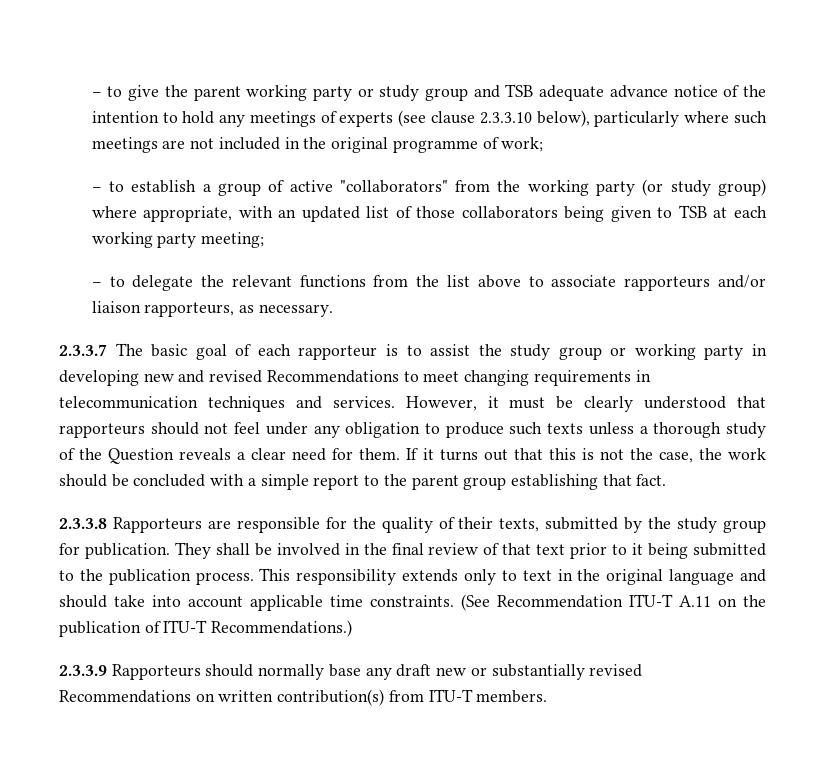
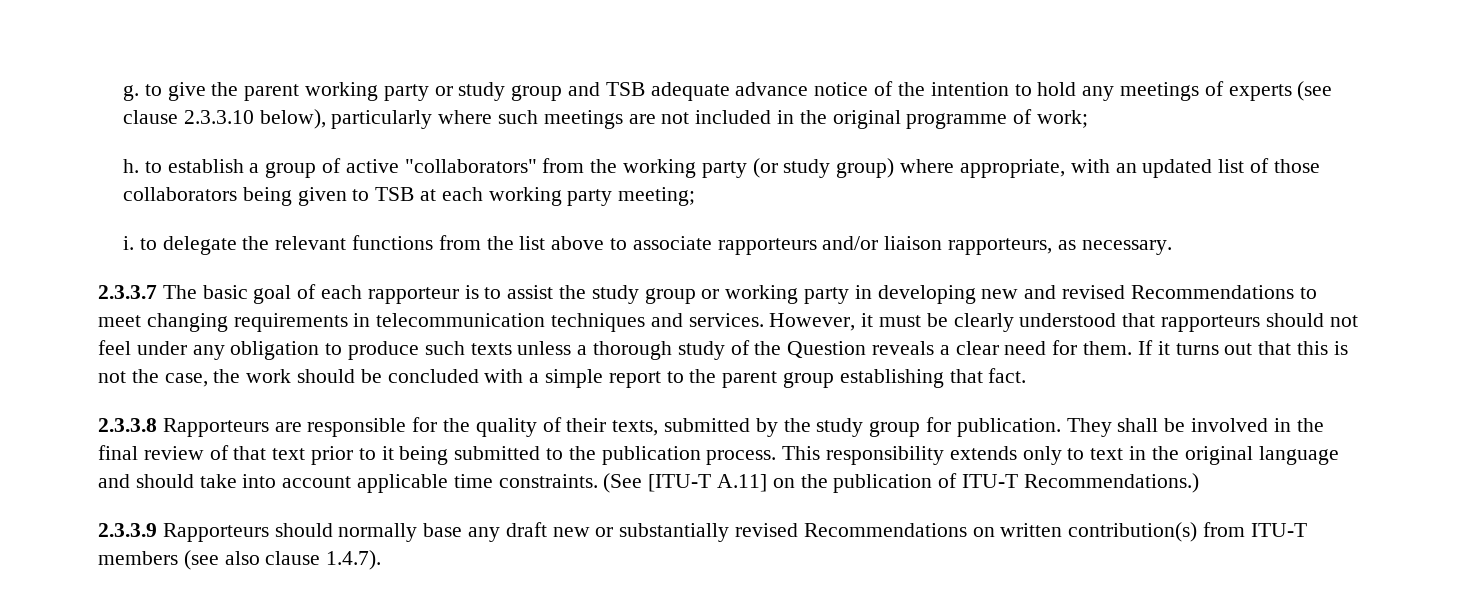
[91,92,102,97] – -> [123,85,140,101] g.
[91,187,102,192] – -> [123,159,140,173] h.
[91,282,102,287] – -> [123,236,135,250] i.
[497,594,711,608] Recommendation ITU-T A.11 -> [648,474,768,492] [ITU-T A.11]
[476,690,548,703] members. -> [98,550,382,570] members (see also clause 1.4.7).

